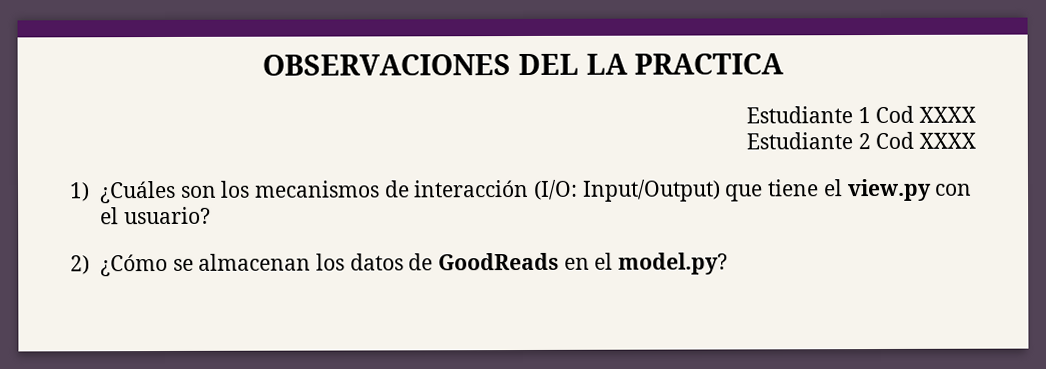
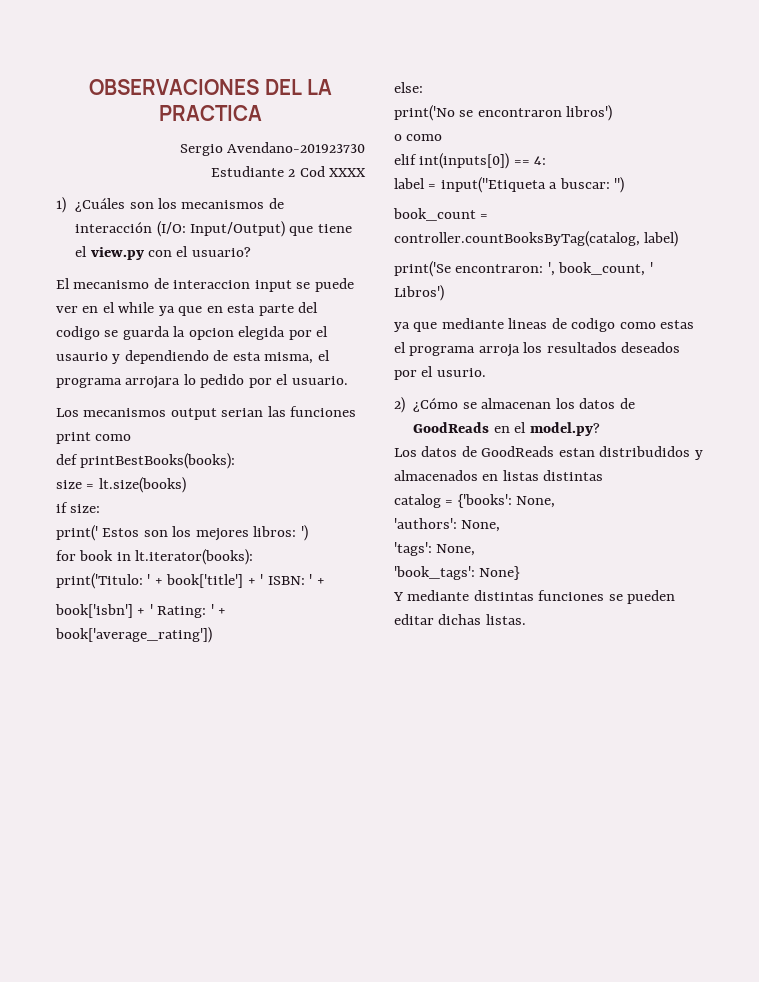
[745,105,976,124] Estudiante 1 Cod XXXX -> [179,142,365,156] Sergio Avendano-201923730
(211, 215) none -> [56,278,354,292] [56,302,319,316] [56,326,329,340] [56,350,330,364] [56,374,348,389] [56,406,357,420] [56,432,132,444] [56,453,236,469] [56,477,186,493] [56,502,101,513] [56,525,308,541] [56,549,254,565] [56,573,325,589] [55,604,227,618] [55,627,212,643] [394,82,423,93] [394,105,613,121] [394,134,443,141] [394,153,547,169] [394,177,625,193] [393,208,489,221] [394,231,679,247] [394,261,653,277] [394,285,444,301] [394,318,695,332] [394,342,681,357] [394,366,486,380] // El mecanismo de interaccion input se puede ver en el while ya que en esta parte del codigo se guarda la opcion elegida por el usaurio y dependiendo de esta misma, el programa arrojara lo pedido por el usuario. // Los mecanismos output serian las funciones print como // def printBestBooks(books): // size = lt.size(books) // if size: // print(' Estos son los mejores libros: ') // for book in lt.iterator(books): // print('Titulo: ' + book['title'] + ' ISBN: ' + // book['isbn'] + ' Rating: ' + book['average_rating']) // else: // print('No se encontraron libros') // o como // elif int(inputs[0]) == 4: // label = input("Etiqueta a buscar: ") // book_count = controller.countBooksByTag(catalog, label) // print('Se encontraron: ', book_count, ' Libros') // ya que mediante lineas de codigo como estas el programa arroja los resultados deseados por el usurio.
(729, 263) none -> [394,446,703,460] [394,470,604,481] [394,494,556,508] [394,518,501,532] [394,542,476,556] [394,566,521,580] [393,590,676,604] [394,614,526,625] // Los datos de GoodReads estan distribudidos y almacenados en listas distintas // catalog = {'books': None, // 'authors': None, // 'tags': None, // 'book_tags': None} // Y mediante distintas funciones se pueden editar dichas listas.

